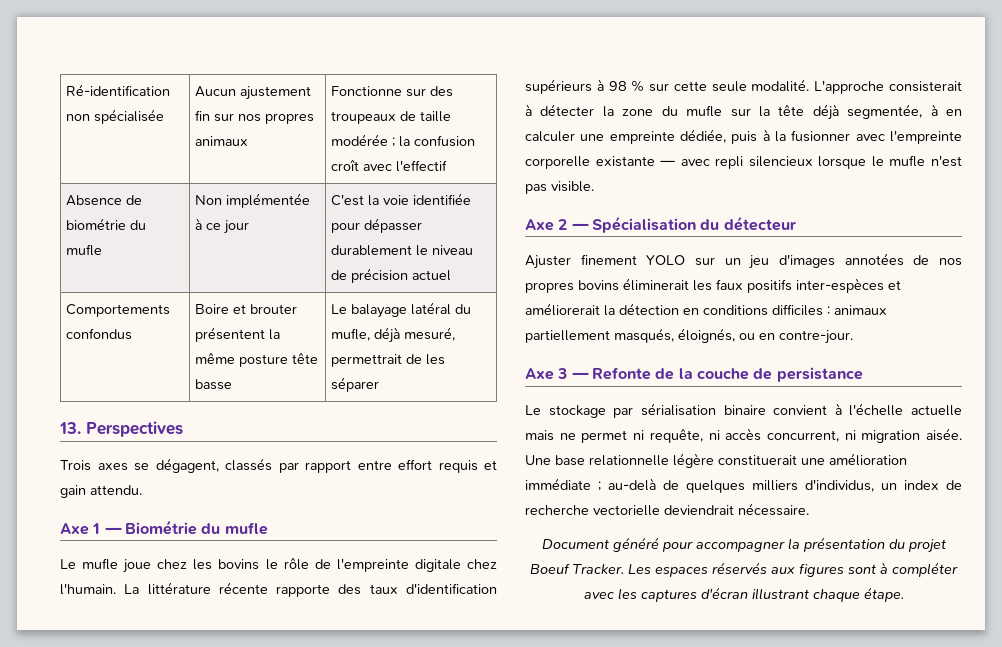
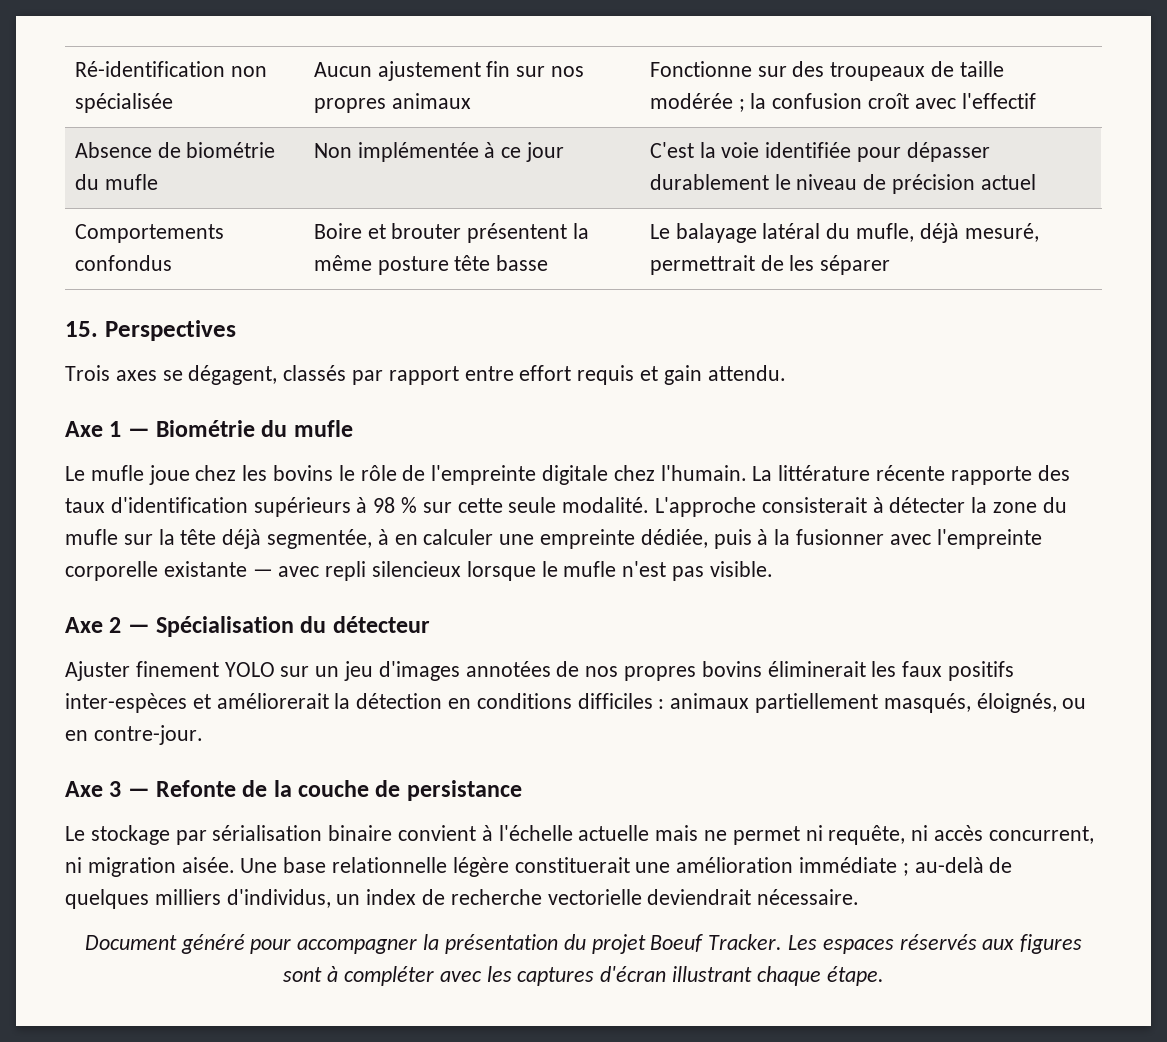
[59,422,81,434] 13. -> [65,321,98,337] 15.

